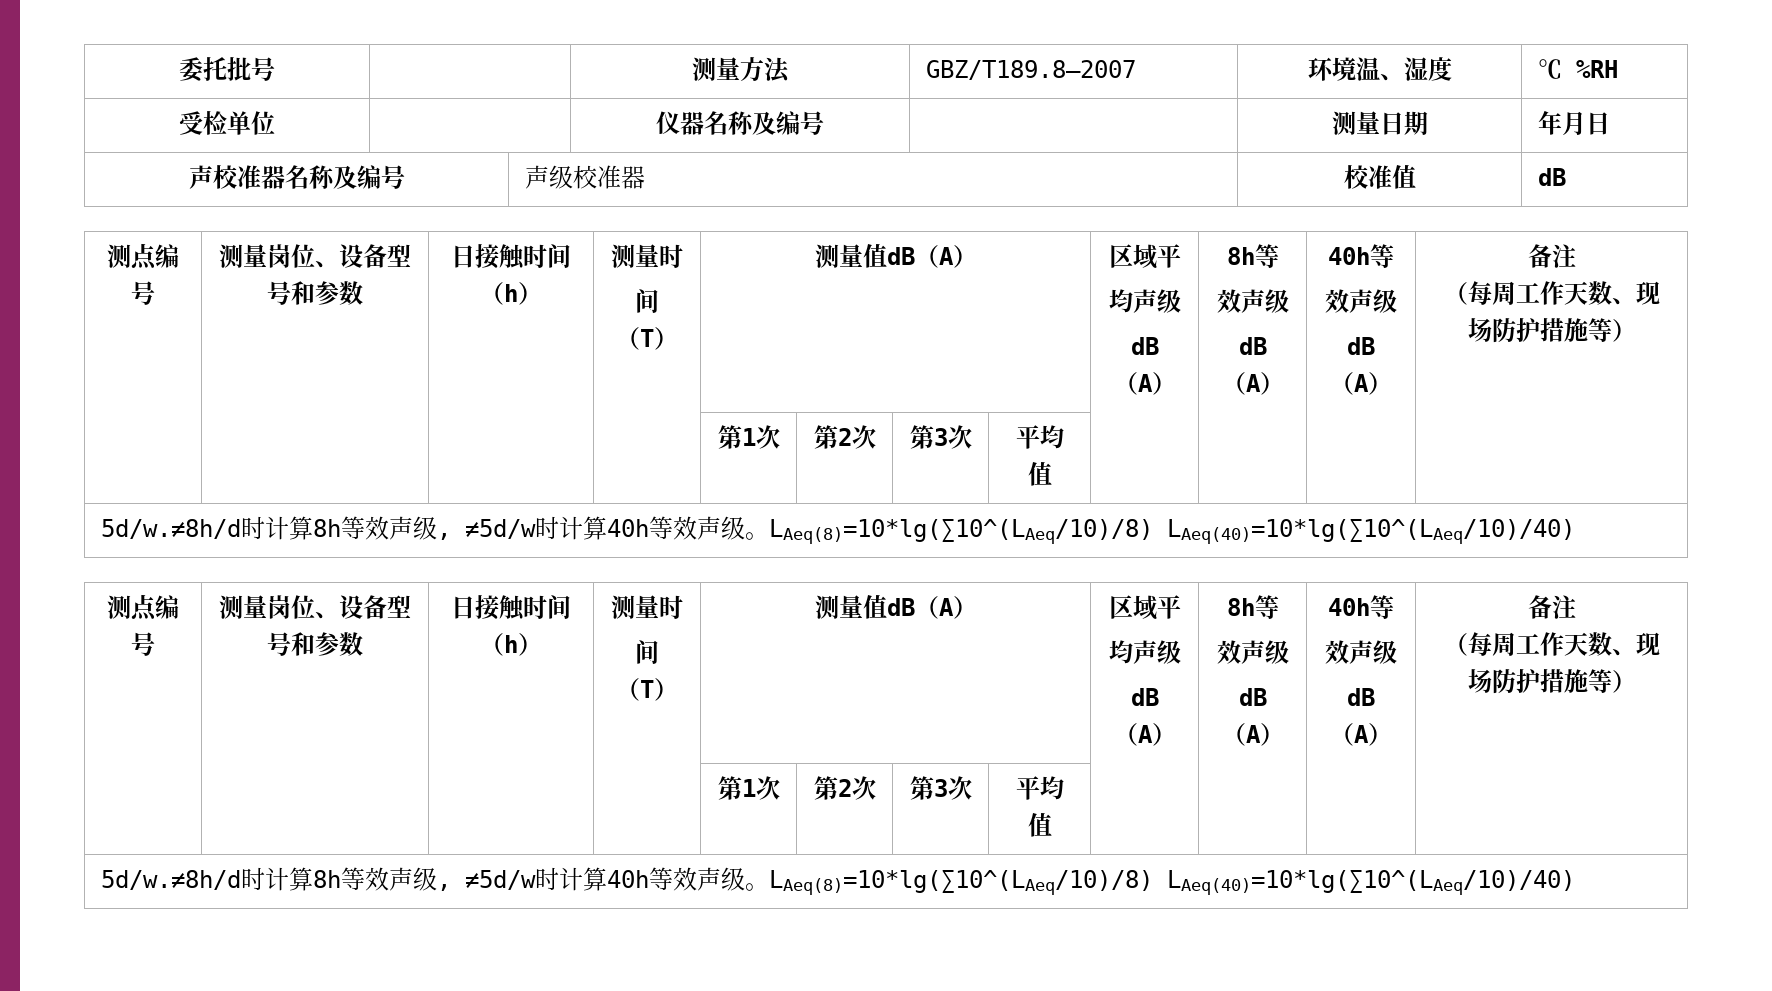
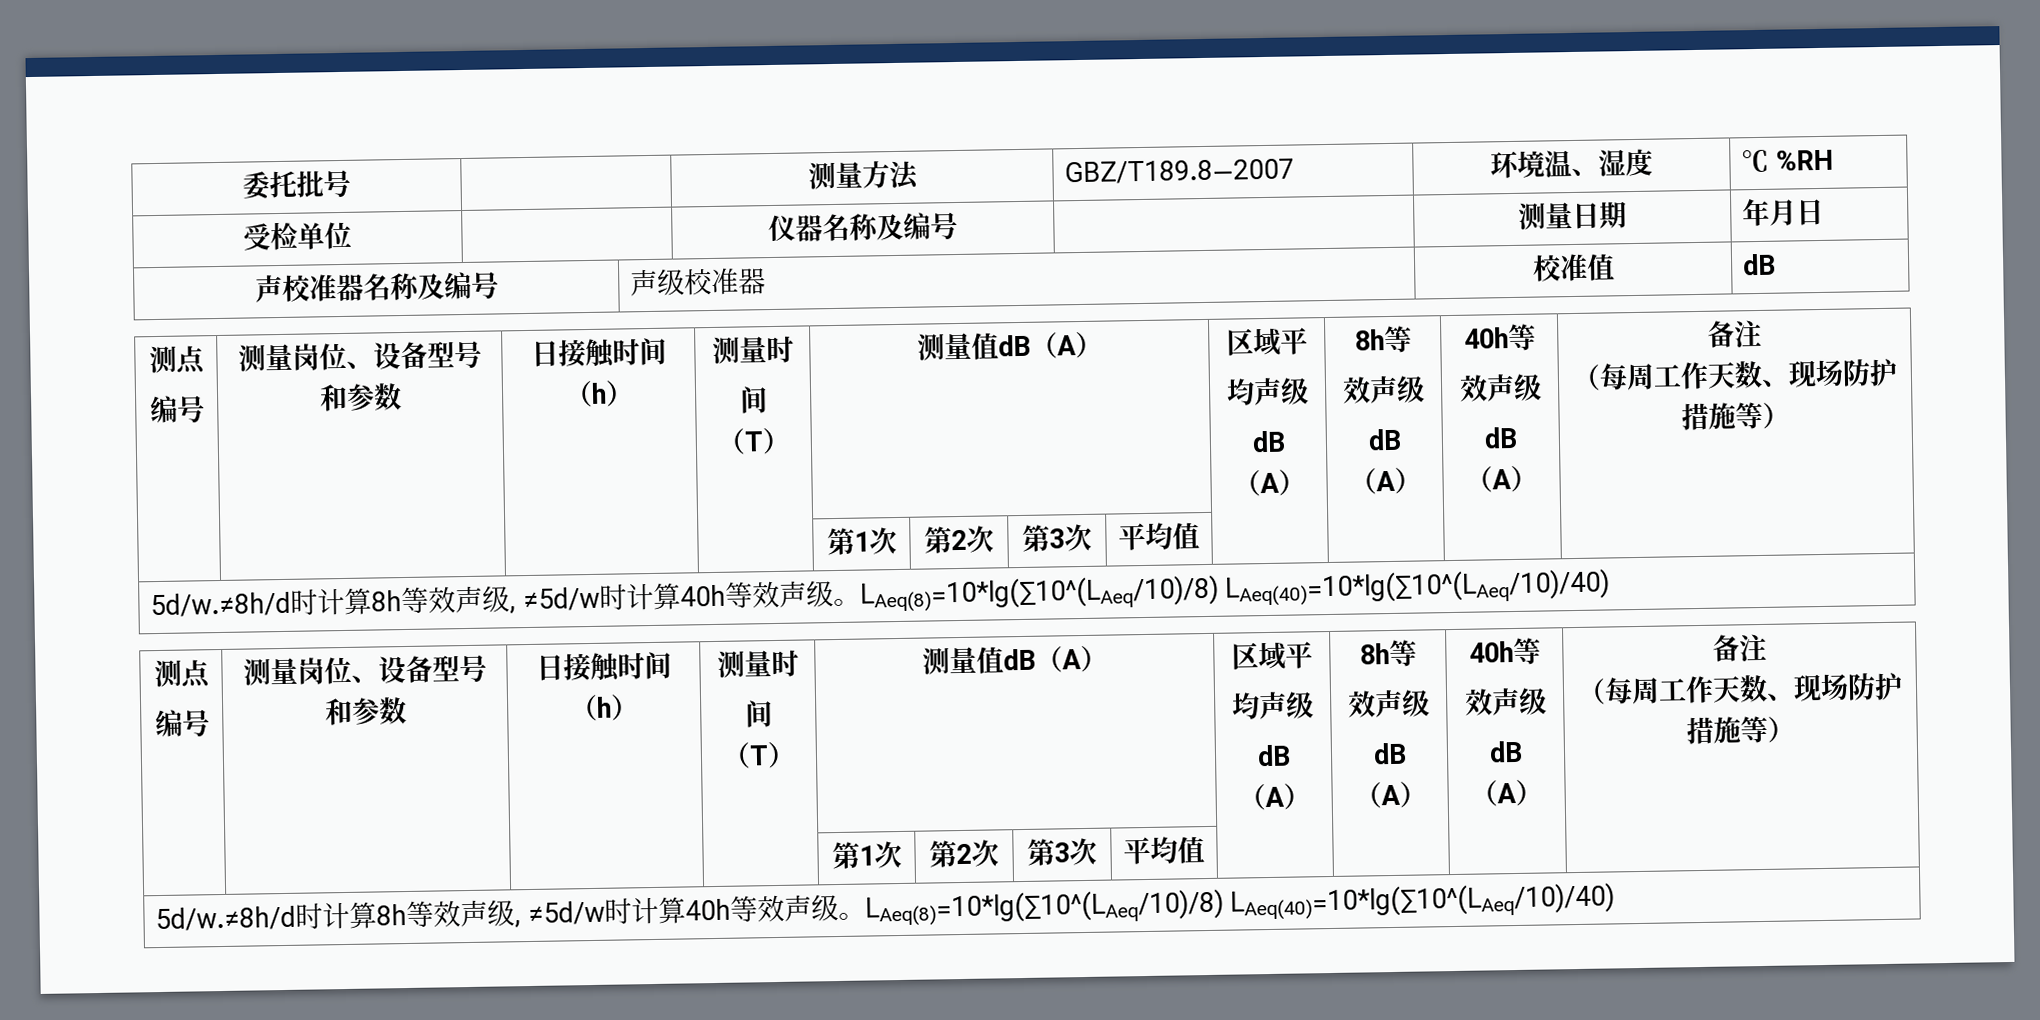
(157, 256) none -> (206, 360) //
(157, 607) none -> (211, 674) //

